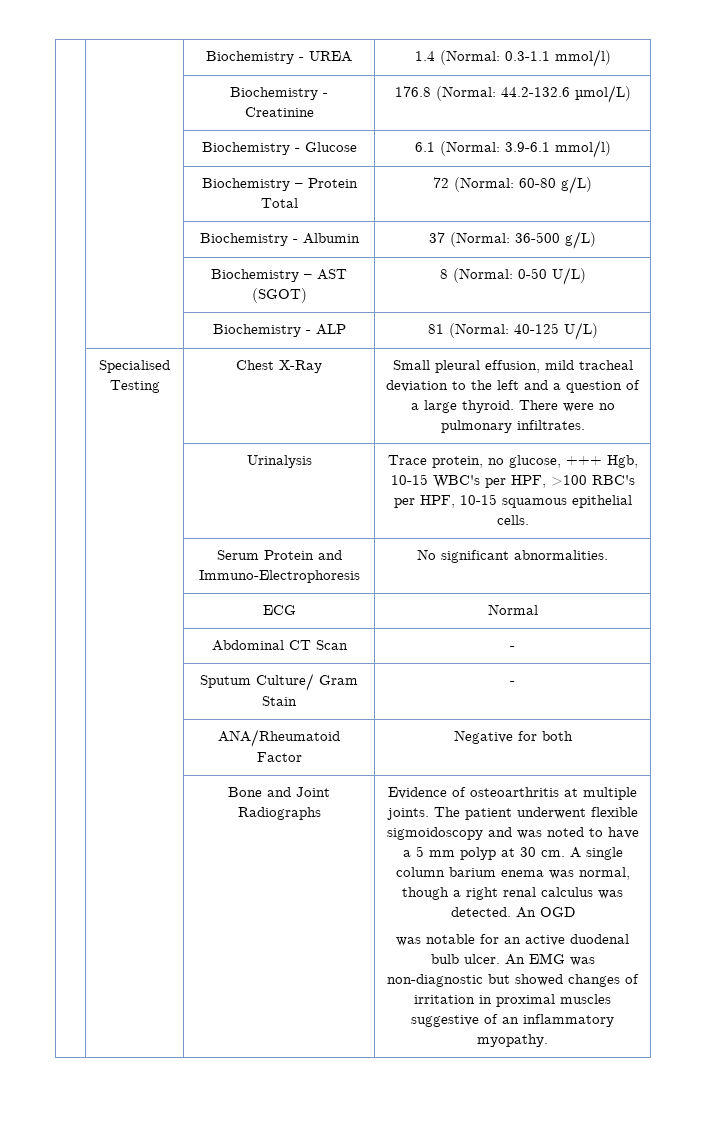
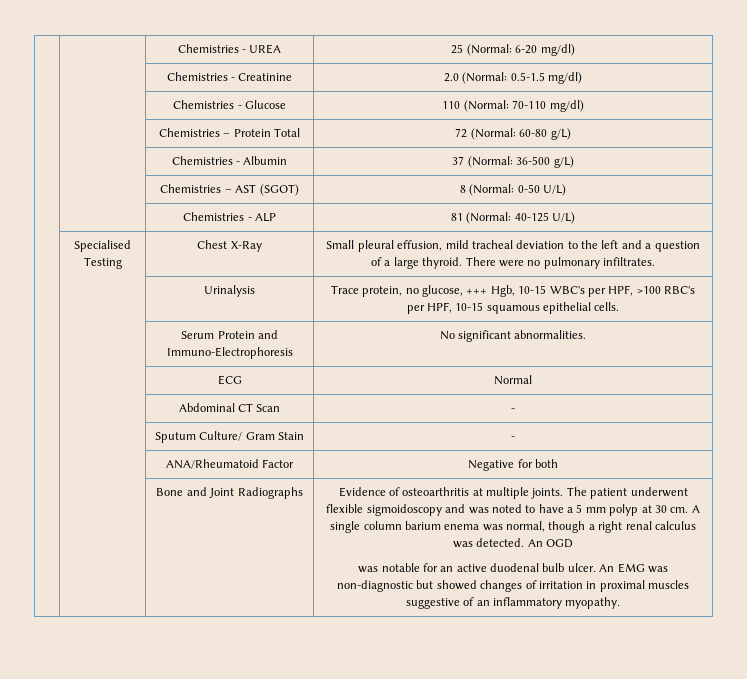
[205,51,294,64] | | Biochemistry -> [177,44,239,53] | | Chemistries
[414,49,611,67] [229,87,328,100] [244,107,314,117] [394,85,631,103] [201,142,357,155] [414,140,611,158] [201,178,290,191] 1.4 (Normal: 0.3-1.1 mmol/l) // | | Biochemistry - Creatinine | 176.8 (Normal: 44.2-132.6 µmol/L) // | | Biochemistry - Glucose | 6.1 (Normal: 3.9-6.1 mmol/l) // | | Biochemistry -> [451,44,575,56] [166,72,293,81] [443,72,583,84] [173,100,286,109] [442,100,584,112] [158,128,220,137] 25 (Normal: 6-20 mg/dl) // | | Chemistries - Creatinine | 2.0 (Normal: 0.5-1.5 mg/dl) // | | Chemistries - Glucose | 110 (Normal: 70-110 mg/dl) // | | Chemistries
[199,233,288,246] Biochemistry -> [171,156,233,165] Chemistries
[210,269,299,282] Biochemistry -> [160,184,222,193] Chemistries
[212,324,301,337] Biochemistry -> [183,212,245,221] Chemistries

